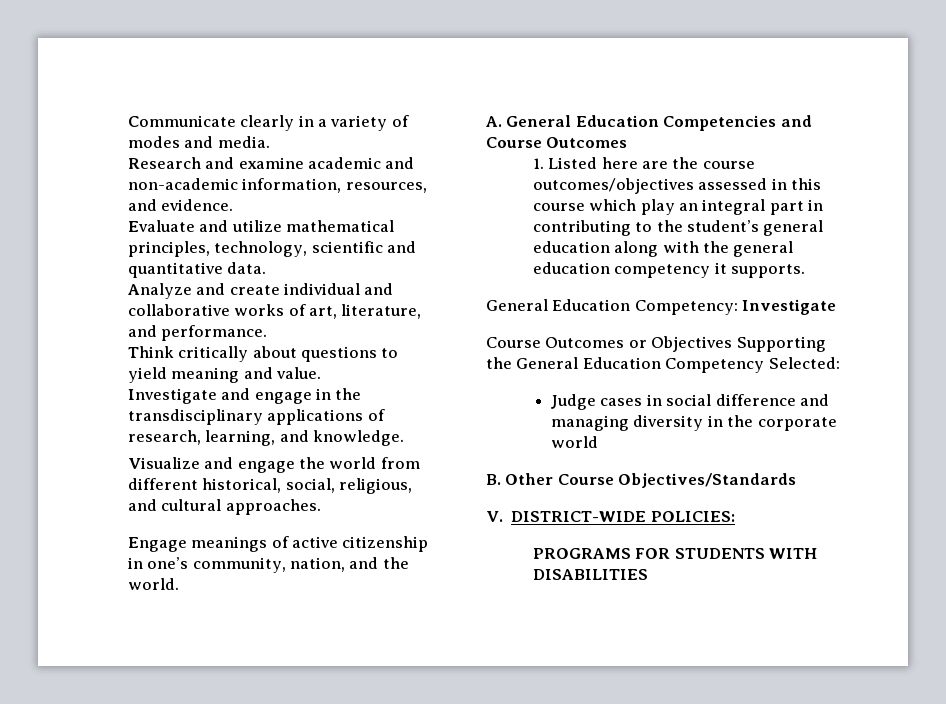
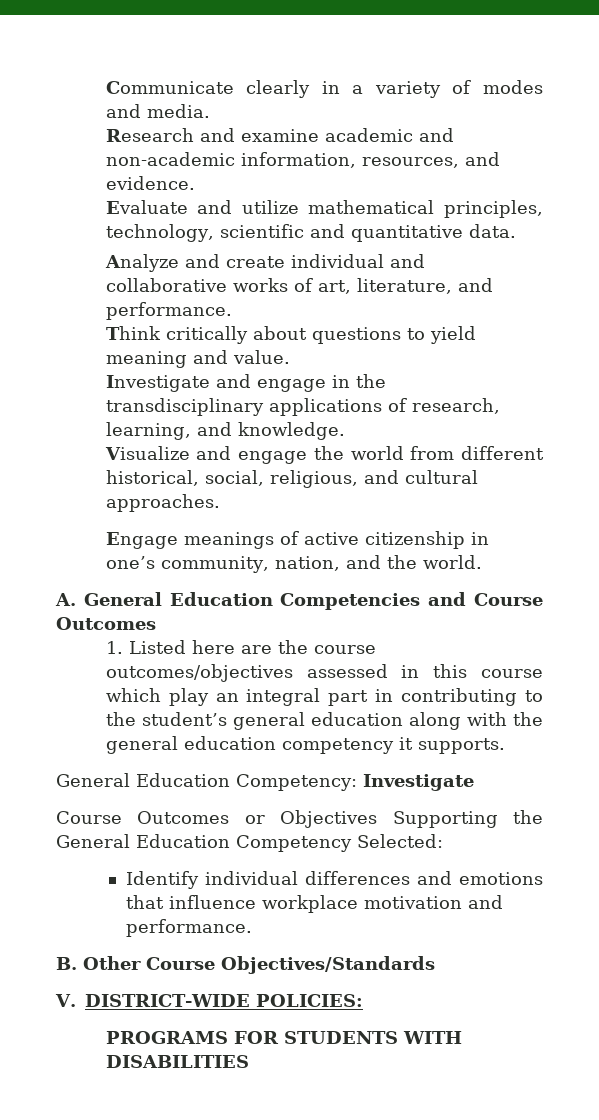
[550,394,830,410] [550,415,837,431] [550,436,598,448] Judge cases in social difference and managing diversity in the corporate world -> [125,871,543,889] [125,895,503,913] [125,919,252,937] Identify individual differences and emotions that influence workplace motivation and performance.

